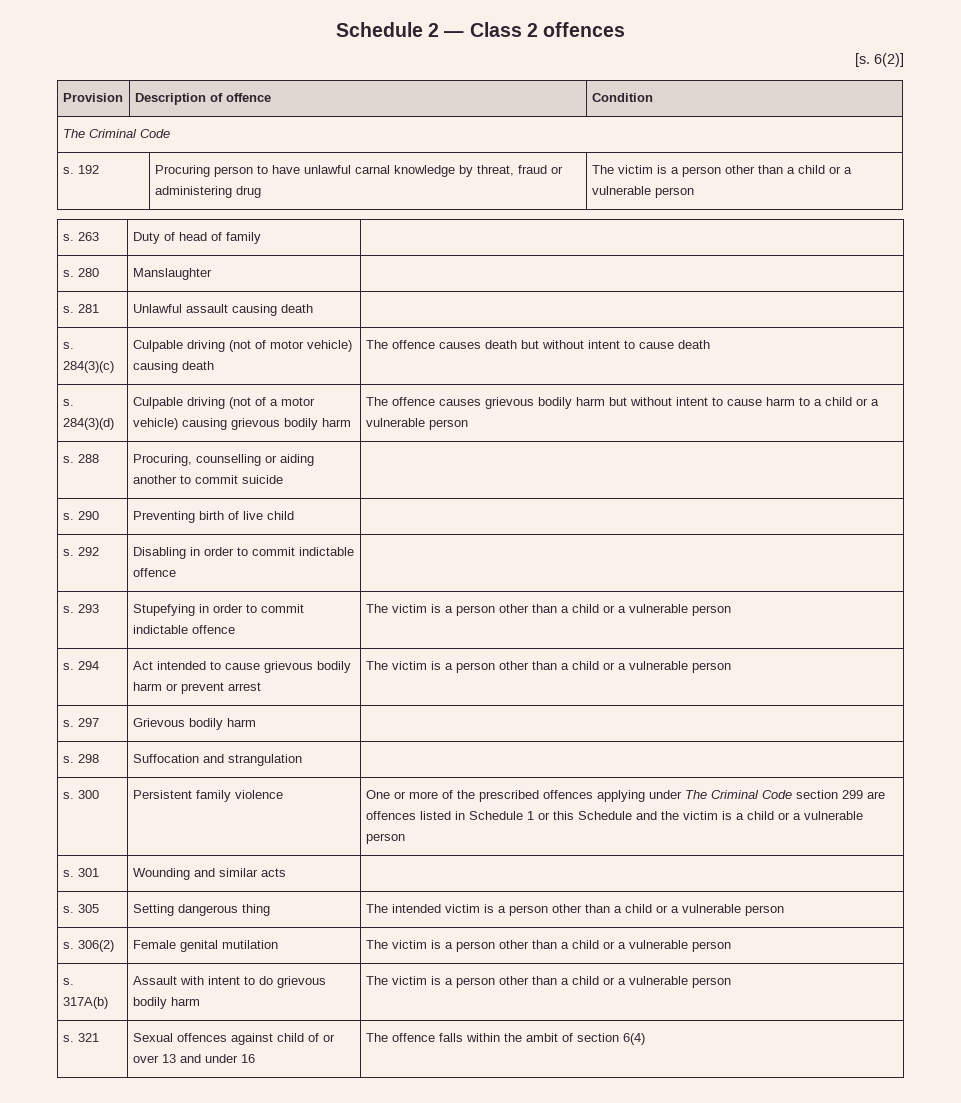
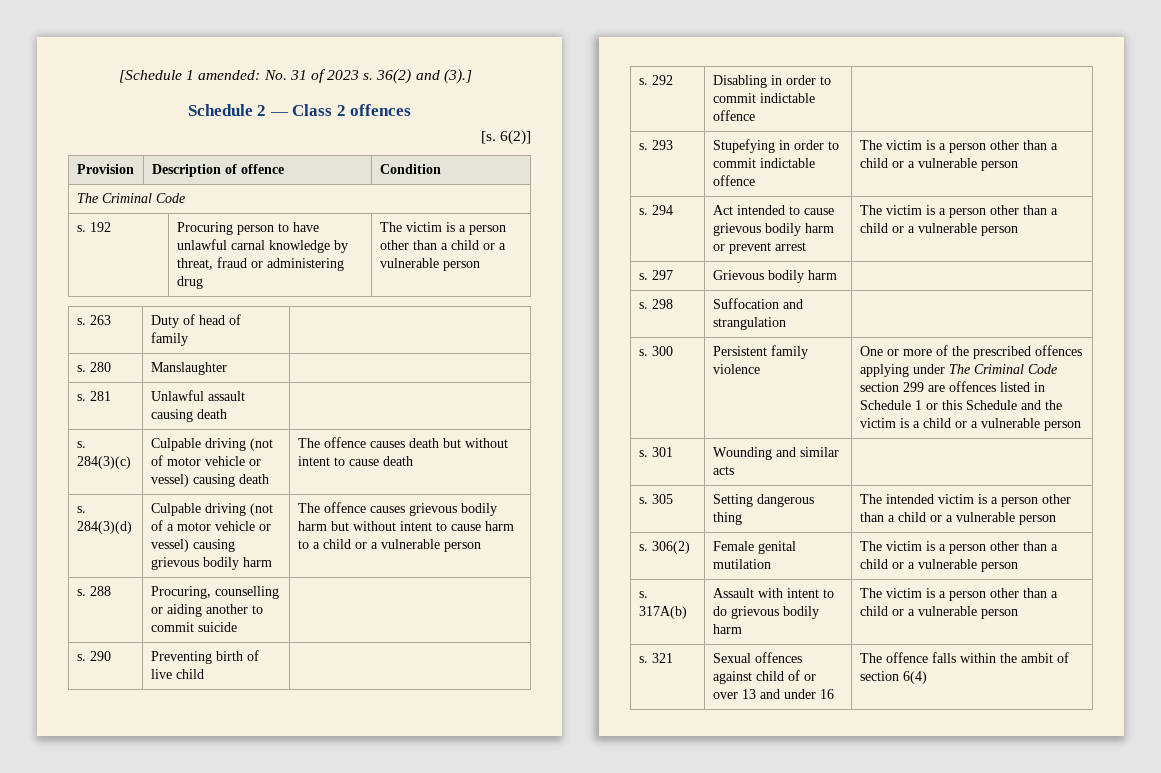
(335, 29) none -> [119,69,472,84] [Schedule 1 amended: No. 31 of 2023 s. 36(2) and (3).] //
[306,340,352,352] vehicle) -> [204,456,261,466] [150,474,189,487] vehicle or vessel)
[132,418,178,430] vehicle) -> [214,521,271,531] [150,539,189,552] vehicle or vessel)

